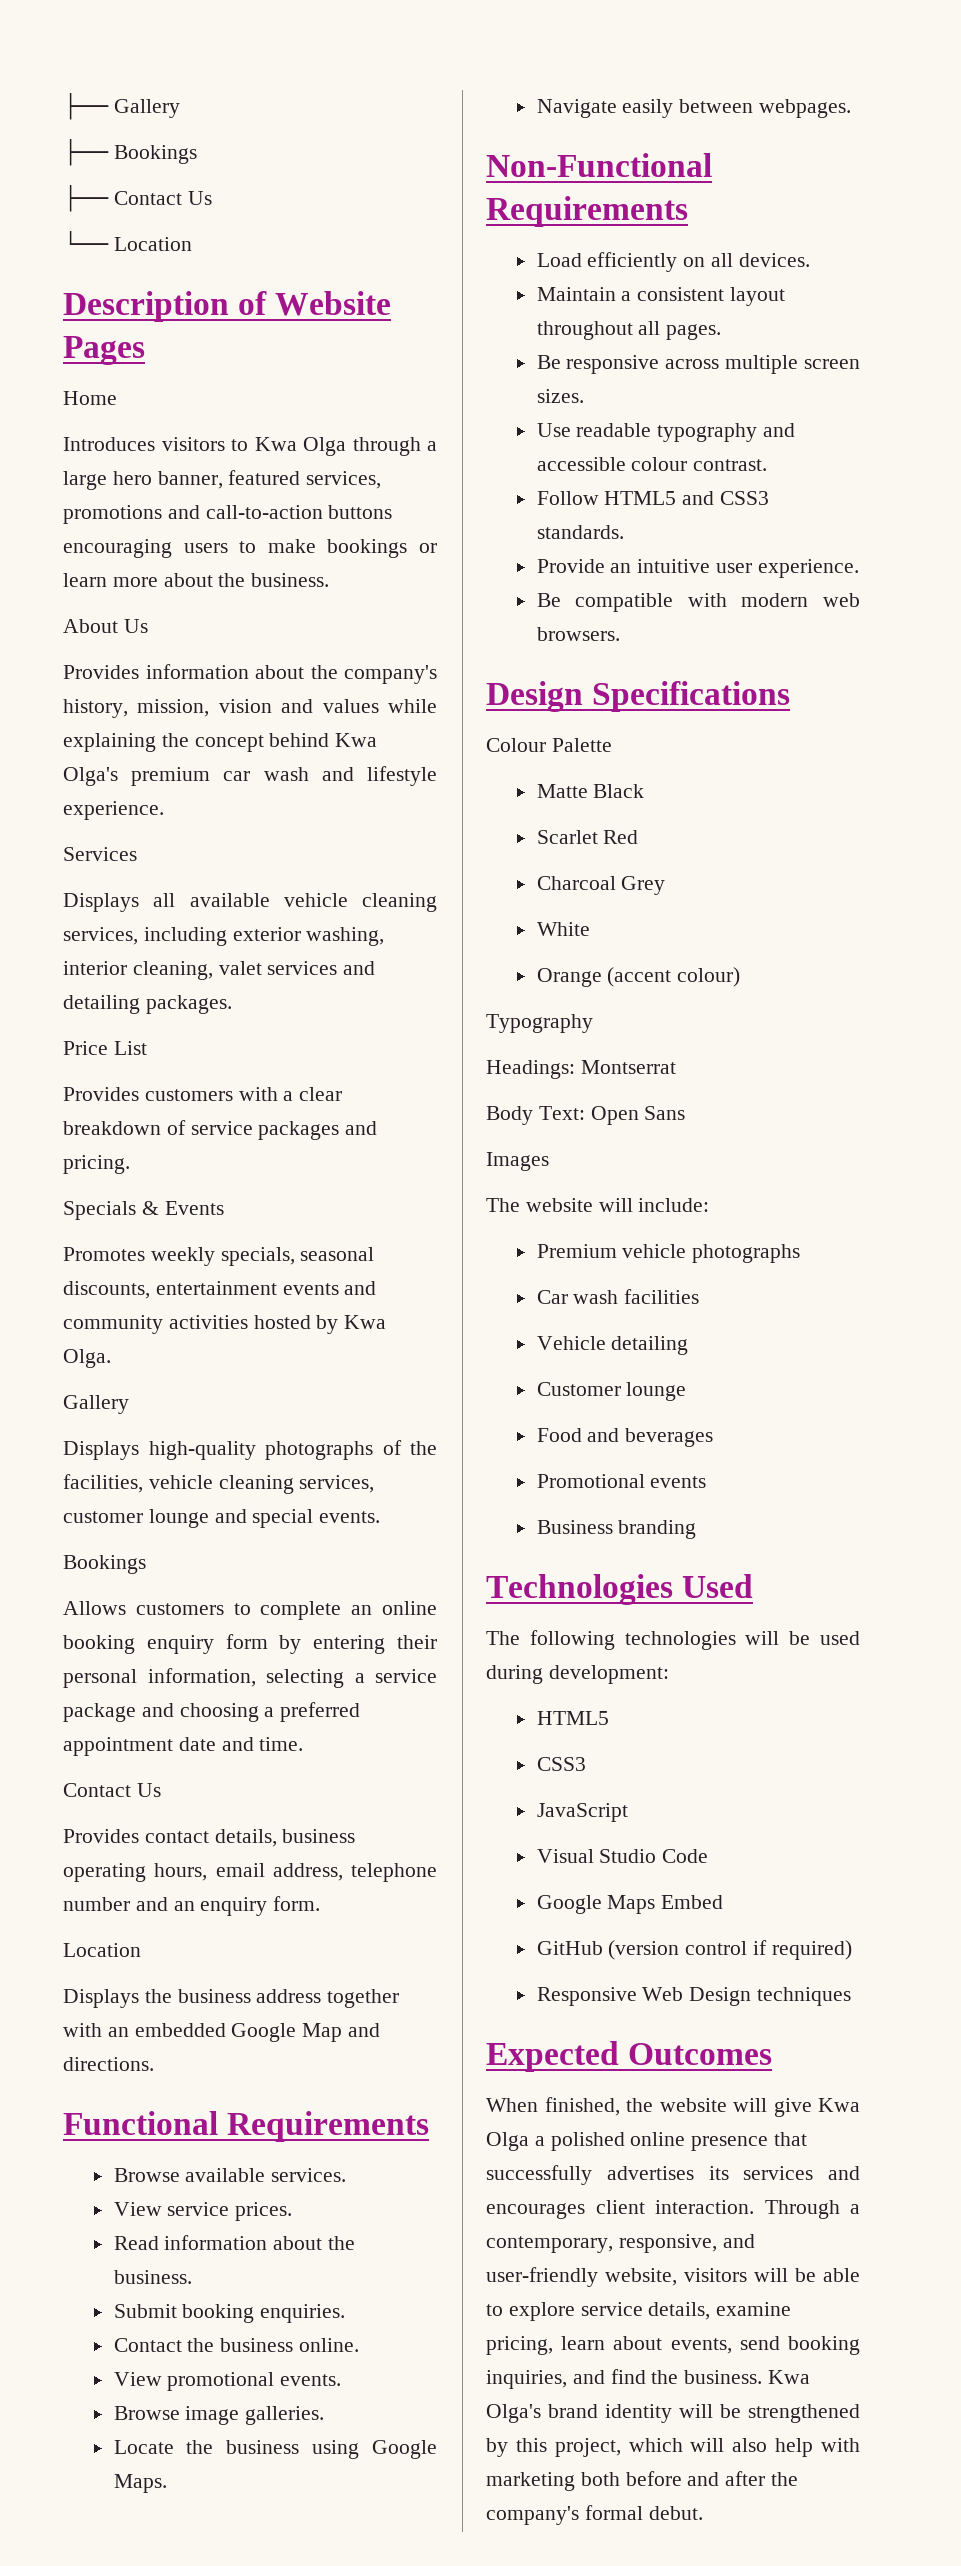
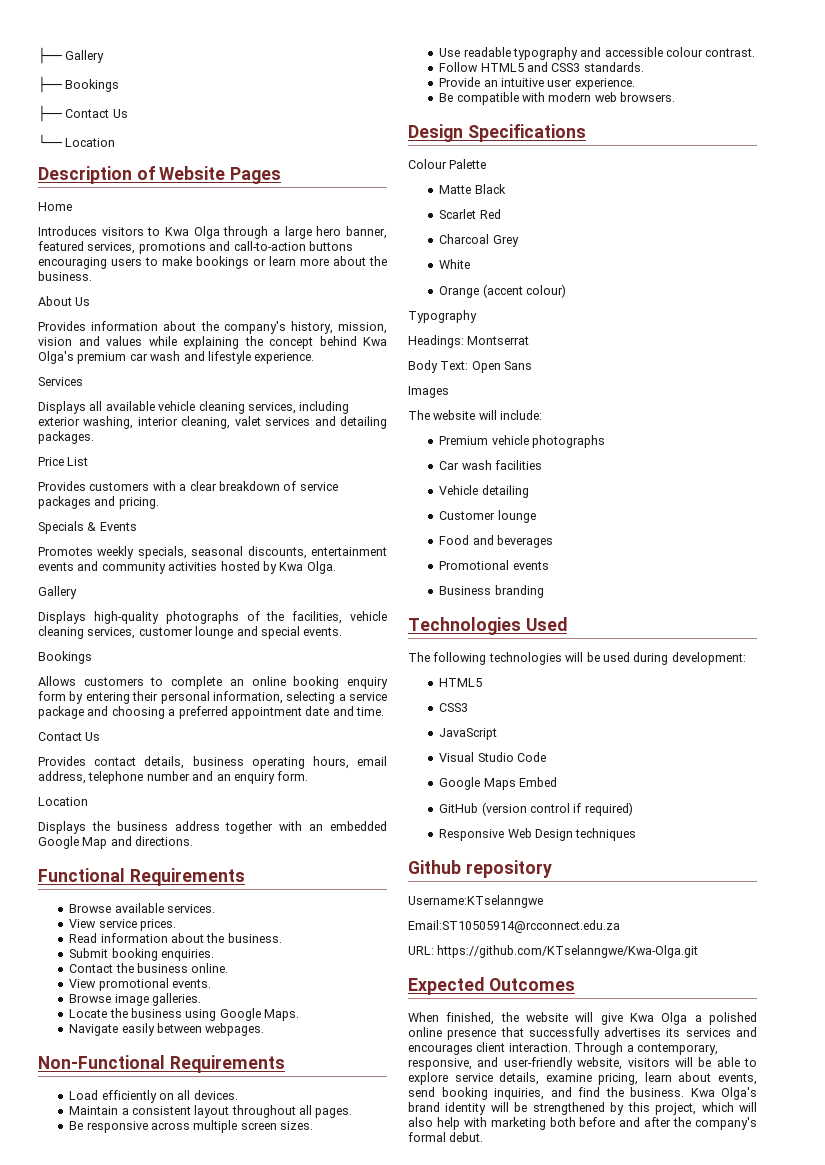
(852, 1996) none -> [408,860,552,878] [408,895,543,908] [408,920,620,933] [408,945,699,958] // Github repository // Username:KTselanngwe // Email:ST10505914@rcconnect.edu.za // URL: https://github.com/KTselanngwe/Kwa-Olga.git

